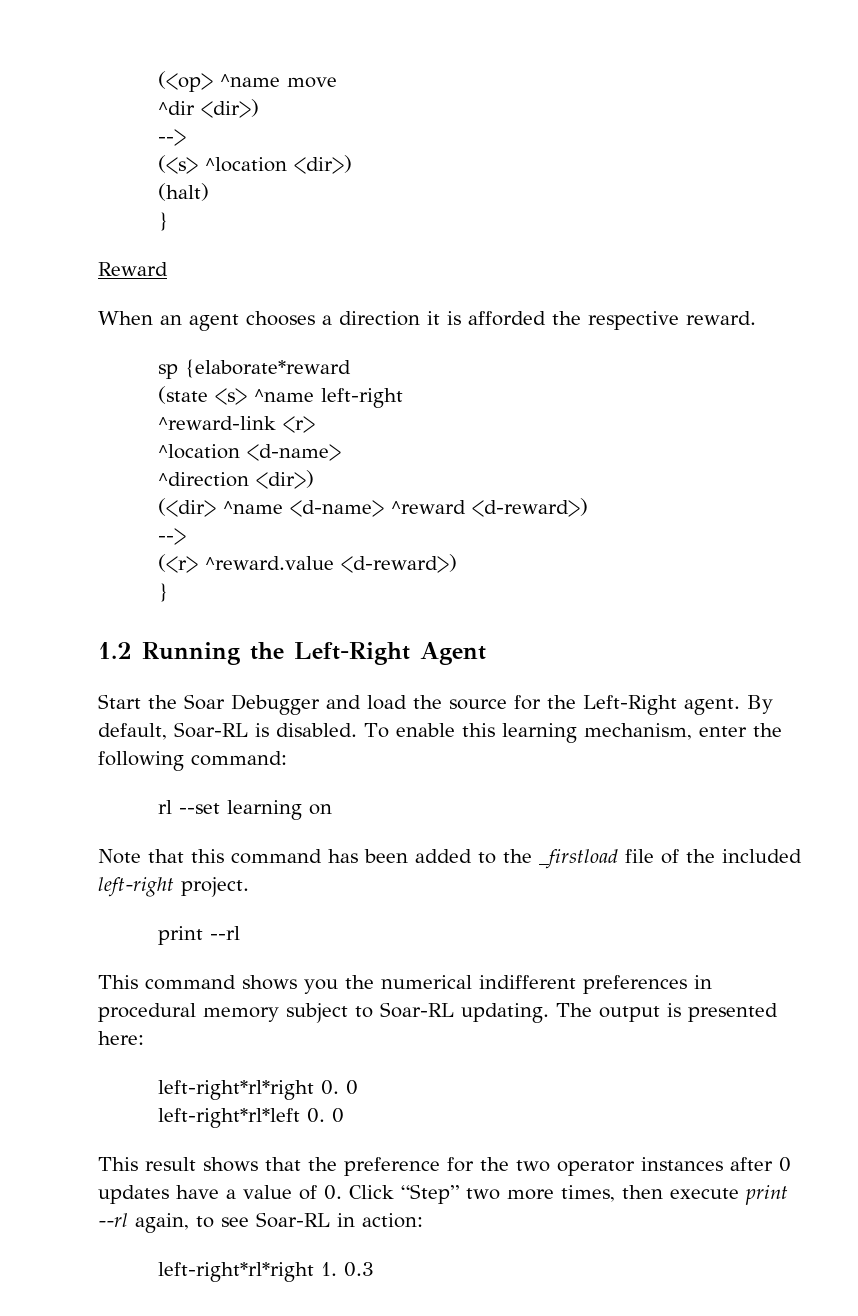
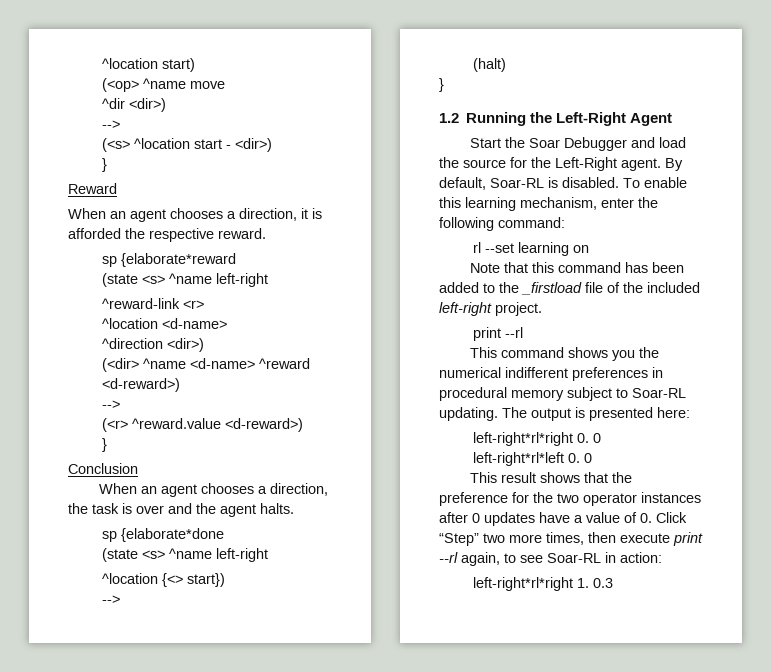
(157, 81) none -> [102,58,196,72] ^location start) //
[293,155,352,174] [157,183,209,201] <dir>) // (halt) -> [194,138,273,152] start - <dir>)
[339,311,420,326] direction -> [239,208,297,221] direction,
(168, 592) none -> [68,463,138,474] [99,483,329,497] [68,503,294,517] [102,528,225,542] [102,548,269,562] [102,573,226,587] [102,595,121,604] [473,58,507,72] [439,78,444,92] // Conclusion // When an agent chooses a direction, the task is over and the agent halts. // sp {elaborate*done // (state <s> ^name left-right // ^location {<> start}) // --> // (halt) // }

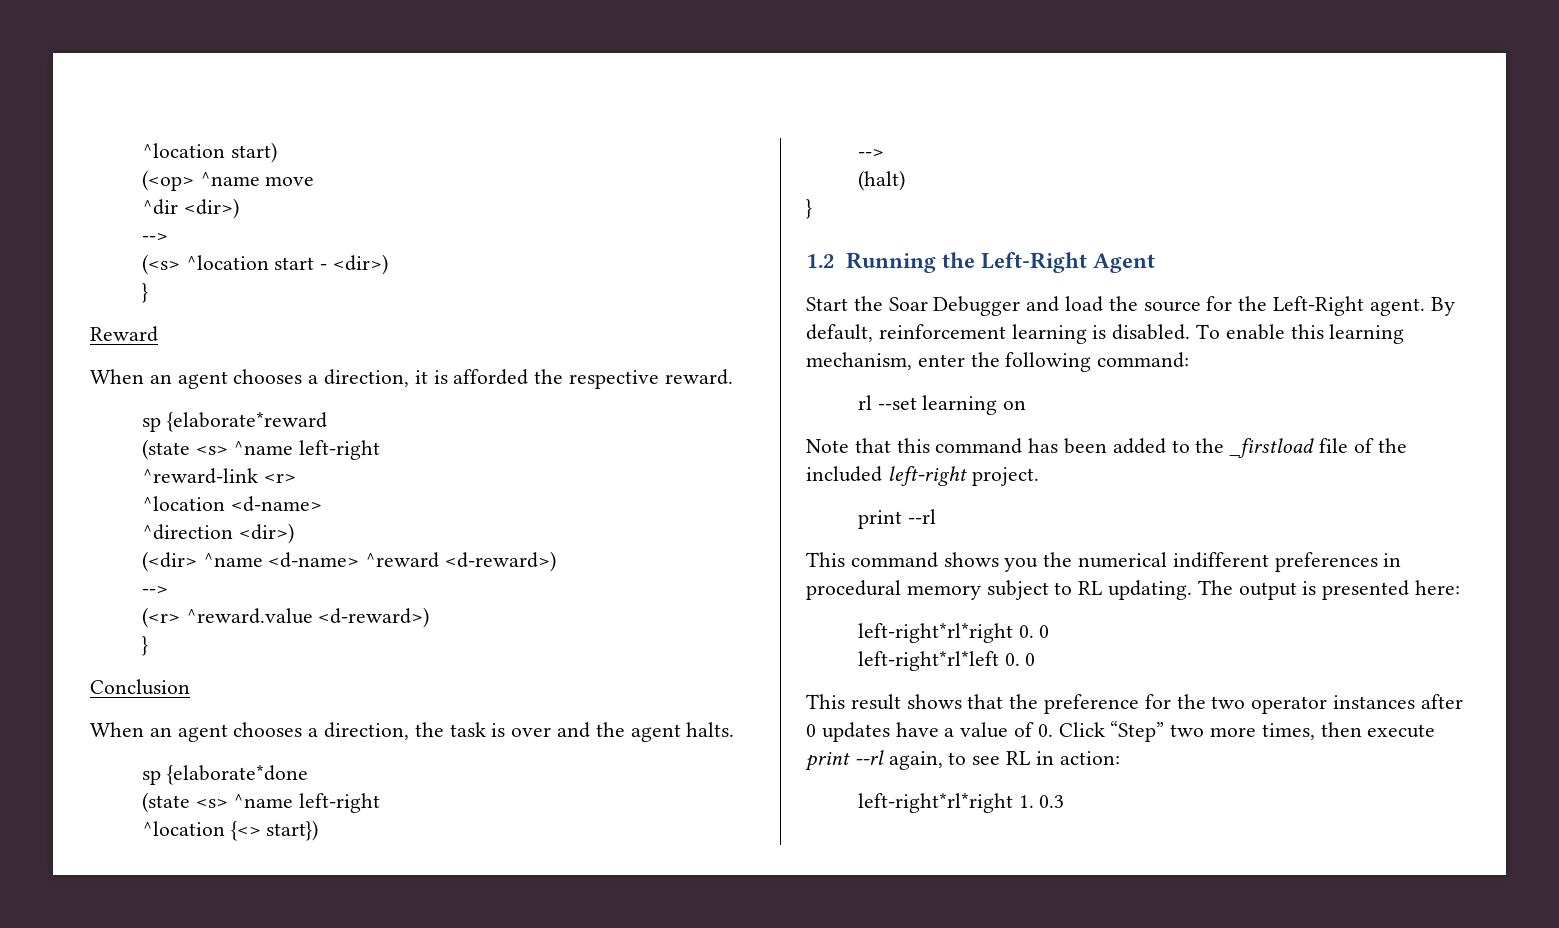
[490,178,544,188] Soar-RL -> [878,324,1087,344] reinforcement learning
[632,388,686,398] Soar-RL -> [1078,581,1103,595] RL
[547,553,601,563] Soar-RL -> [1006,751,1031,765] RL

